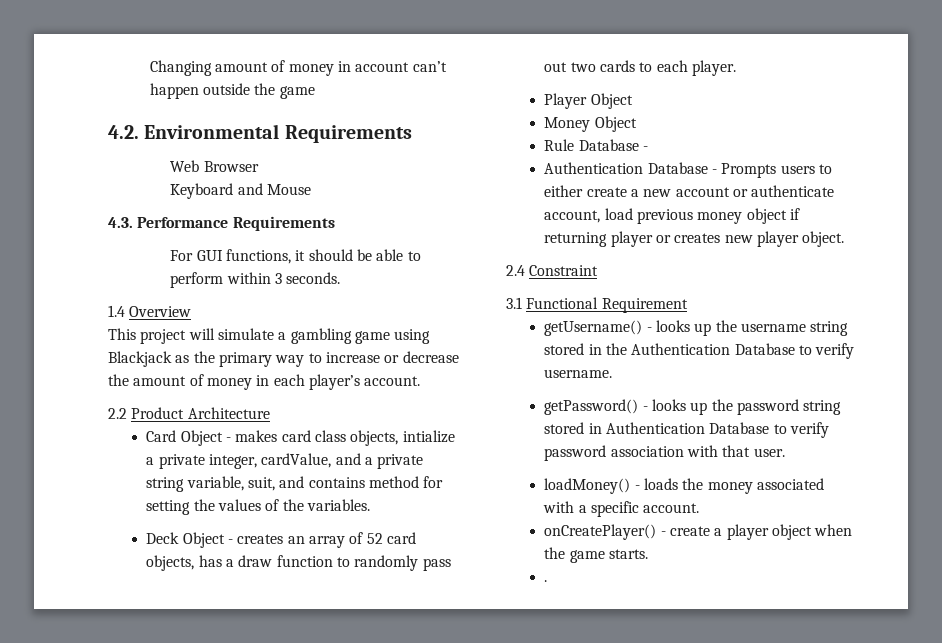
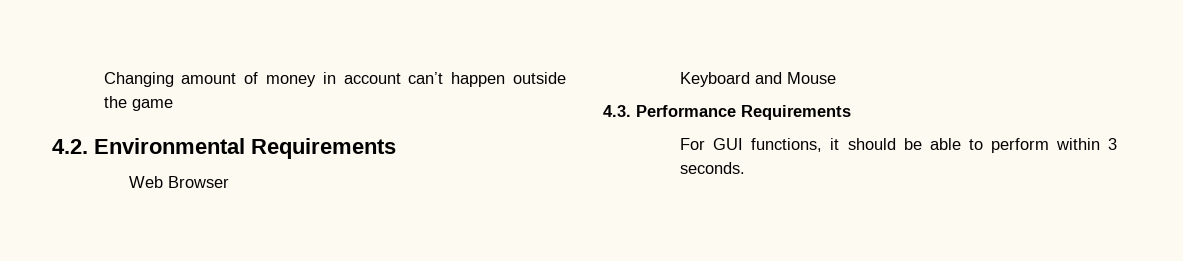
[108,305,192,317] [108,328,431,344] [108,351,459,367] [108,374,421,390] [108,407,270,419] [146,430,455,446] [146,453,424,469] [146,476,444,492] [146,499,371,515] [146,532,416,548] [146,555,451,571] [544,60,737,76] [544,93,633,109] [544,116,637,132] [544,139,649,151] [544,162,833,178] [544,185,835,197] [544,208,801,224] [544,231,845,247] [506,265,599,276] [506,297,688,313] [544,320,849,336] [544,343,855,359] [544,369,613,378] [544,399,842,415] [544,422,830,438] [544,445,785,461] [544,478,825,494] [543,501,700,517] [544,524,853,540] [544,547,649,563] [544,580,548,582] // 1.4 Overview // This project will simulate a gambling game using Blackjack as the primary way to increase or decrease the amount of money in each player’s account. // 2.2 Product Architecture // Card Object - makes card class objects, intialize a private integer, cardValue, and a private string variable, suit, and contains method for setting the values of the variables. // Deck Object - creates an array of 52 card objects, has a draw function to randomly pass out two cards to each player. // Player Object // Money Object // Rule Database - // Authentication Database - Prompts users to either create a new account or authenticate account, load previous money object if returning player or creates new player object. // 2.4 Constraint // 3.1 Functional Requirement // getUsername() - looks up the username string stored in the Authentication Database to verify username. // getPassword() - looks up the password string stored in Authentication Database to verify password association with that user. // loadMoney() - loads the money associated with a specific account. // onCreatePlayer() - create a player object when the game starts. // . -> (746, 168) none

